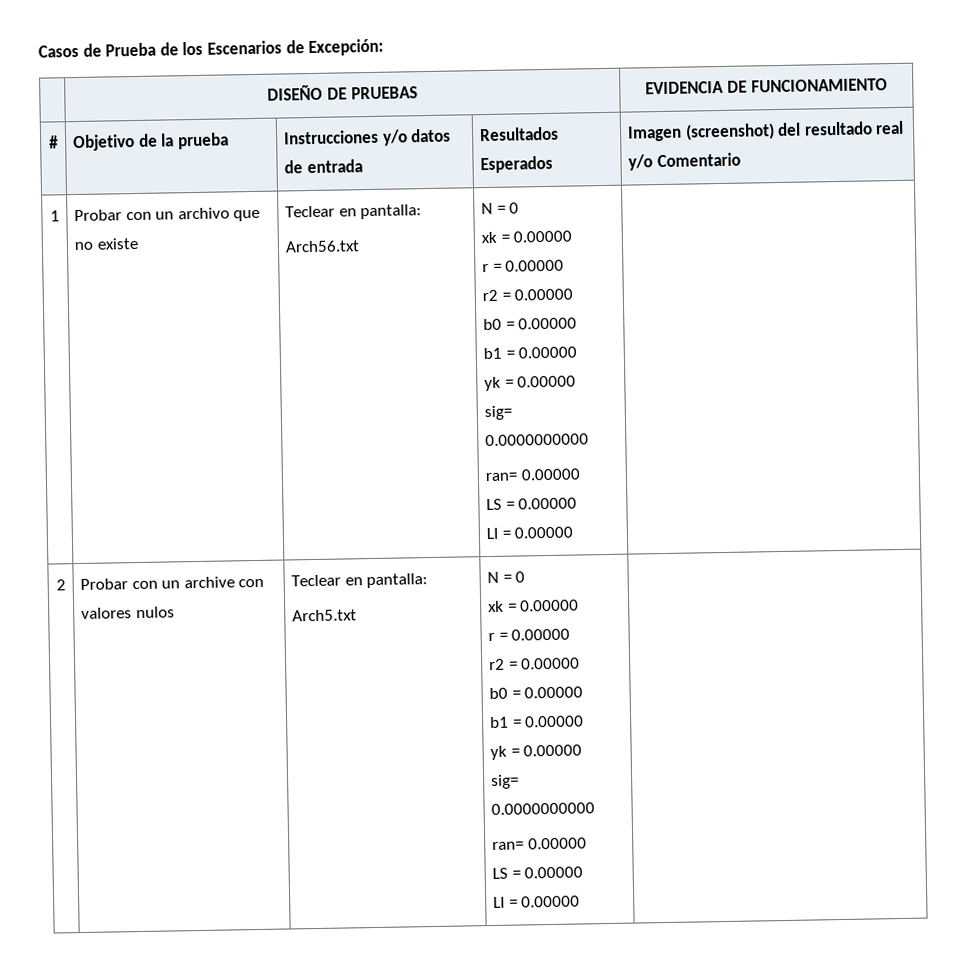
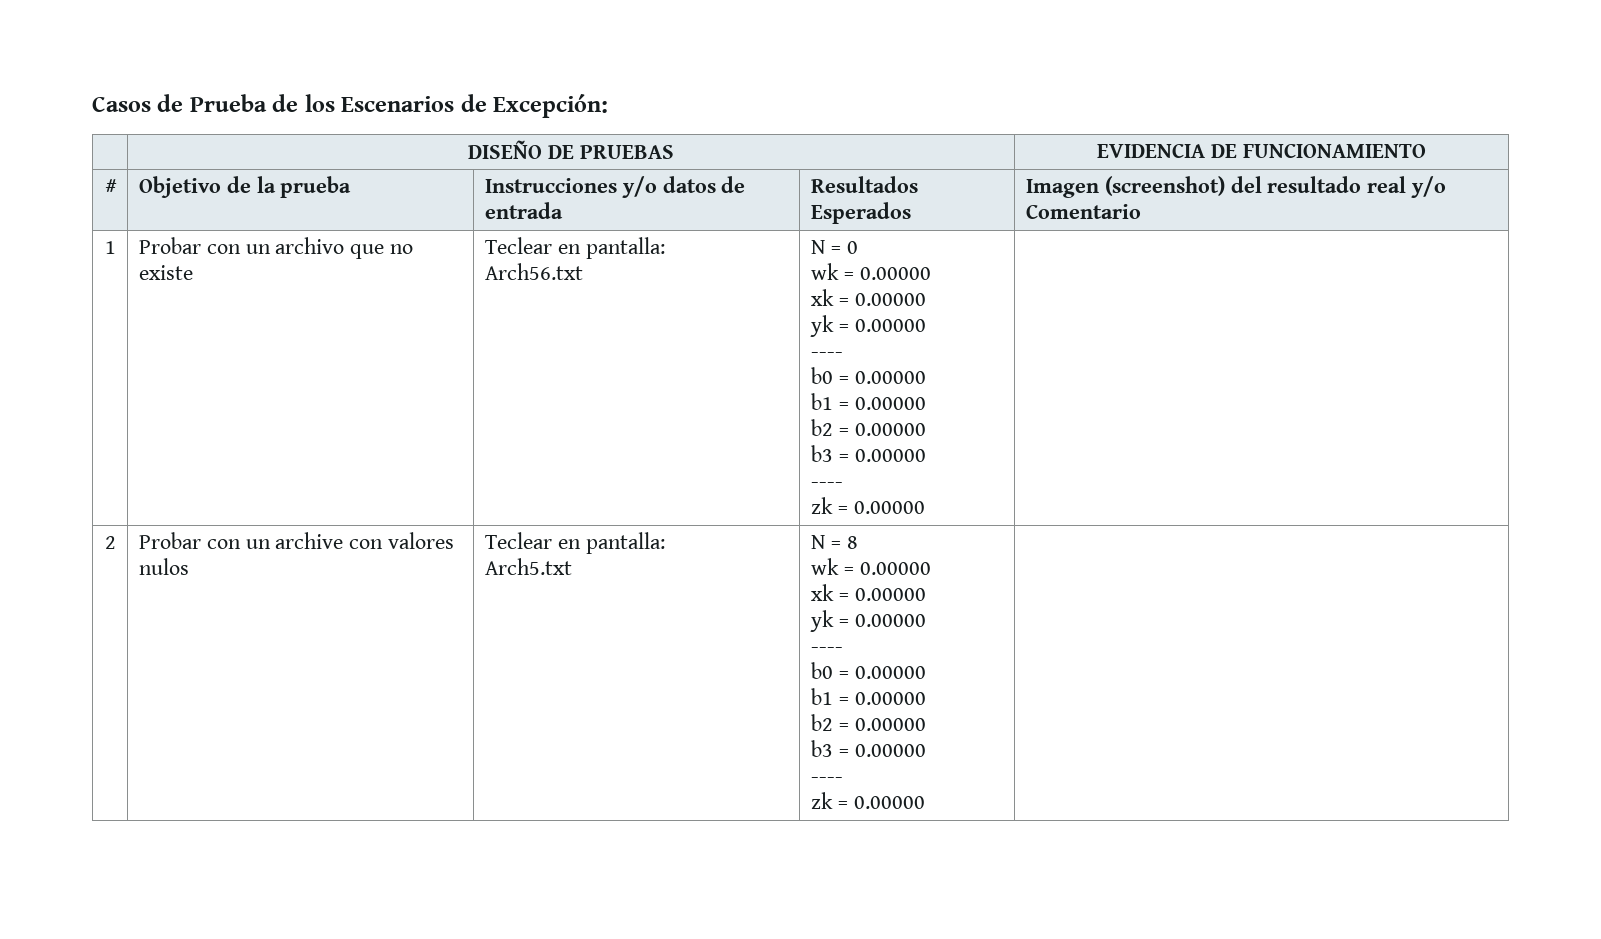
[480,230,573,244] [481,259,565,273] [481,288,574,302] [482,317,578,331] [482,346,578,360] [483,375,577,392] [483,405,512,421] [484,433,589,447] [484,468,580,482] [485,497,578,511] [485,527,498,540] // xk = 0.00000 // r = 0.00000 // r2 = 0.00000 // b0 = 0.00000 // b1 = 0.00000 // yk = 0.00000 // sig= 0.0000000000 // ran= 0.00000 // LS = 0.00000 // LI -> [810,263,931,280] [810,289,926,306] [809,315,926,337] [810,352,843,358] [810,367,926,384] [810,393,926,410] [810,419,926,436] [810,445,926,462] [810,482,843,488] [810,497,833,514] // wk = 0.00000 // xk = 0.00000 // yk = 0.00000 // ---- // b0 = 0.00000 // b1 = 0.00000 // b2 = 0.00000 // b3 = 0.00000 // ---- // zk
[515,571,526,583] [487,599,580,613] [487,628,571,642] [488,657,581,671] [488,686,584,700] [489,715,585,729] [489,744,583,761] [490,774,519,790] [490,802,595,816] [491,837,587,851] [491,866,584,880] [492,896,505,909] 0 // xk = 0.00000 // r = 0.00000 // r2 = 0.00000 // b0 = 0.00000 // b1 = 0.00000 // yk = 0.00000 // sig= 0.0000000000 // ran= 0.00000 // LS = 0.00000 // LI -> [846,536,858,549] [810,558,931,575] [810,584,926,601] [809,610,926,632] [810,647,843,653] [810,662,926,679] [810,688,926,705] [810,714,926,731] [810,740,926,757] [810,777,843,783] [810,792,833,809] 8 // wk = 0.00000 // xk = 0.00000 // yk = 0.00000 // ---- // b0 = 0.00000 // b1 = 0.00000 // b2 = 0.00000 // b3 = 0.00000 // ---- // zk

